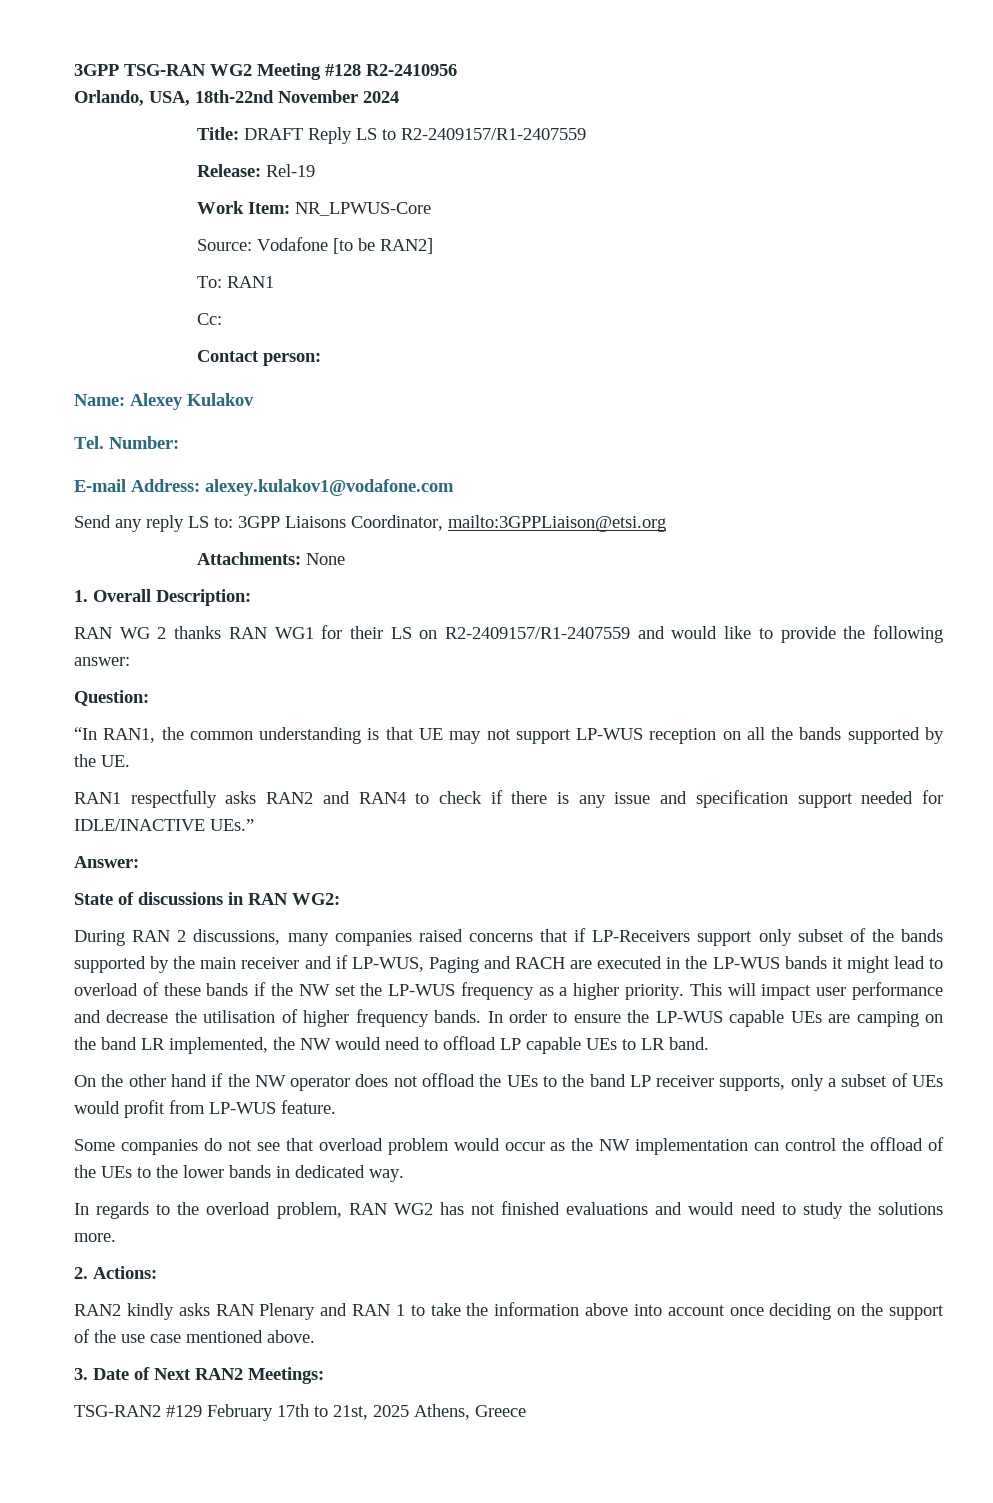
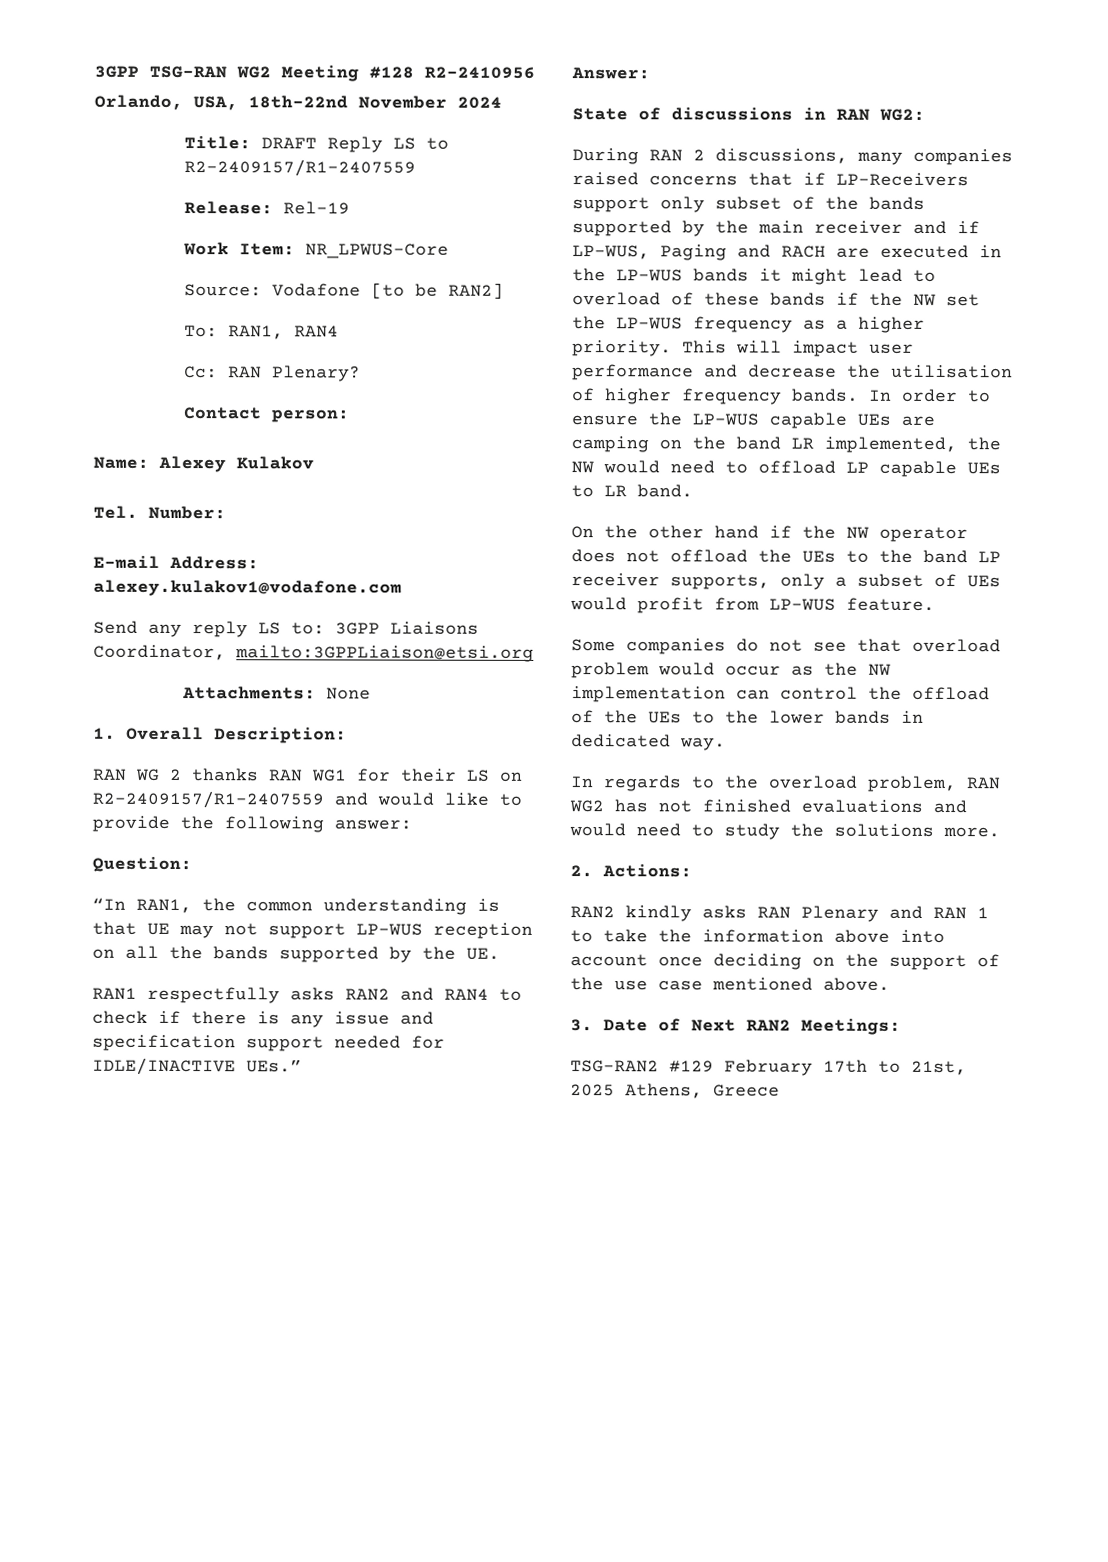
[227,276,275,288] RAN1 -> [227,325,339,340] RAN1, RAN4
(223, 319) none -> [227,365,361,382] RAN Plenary?

